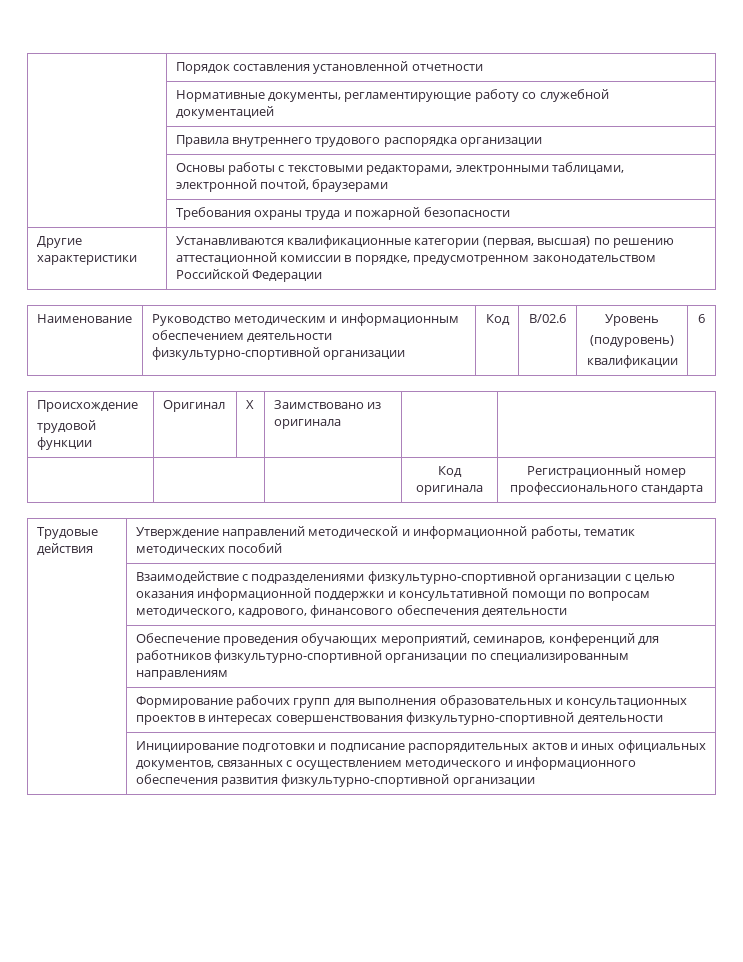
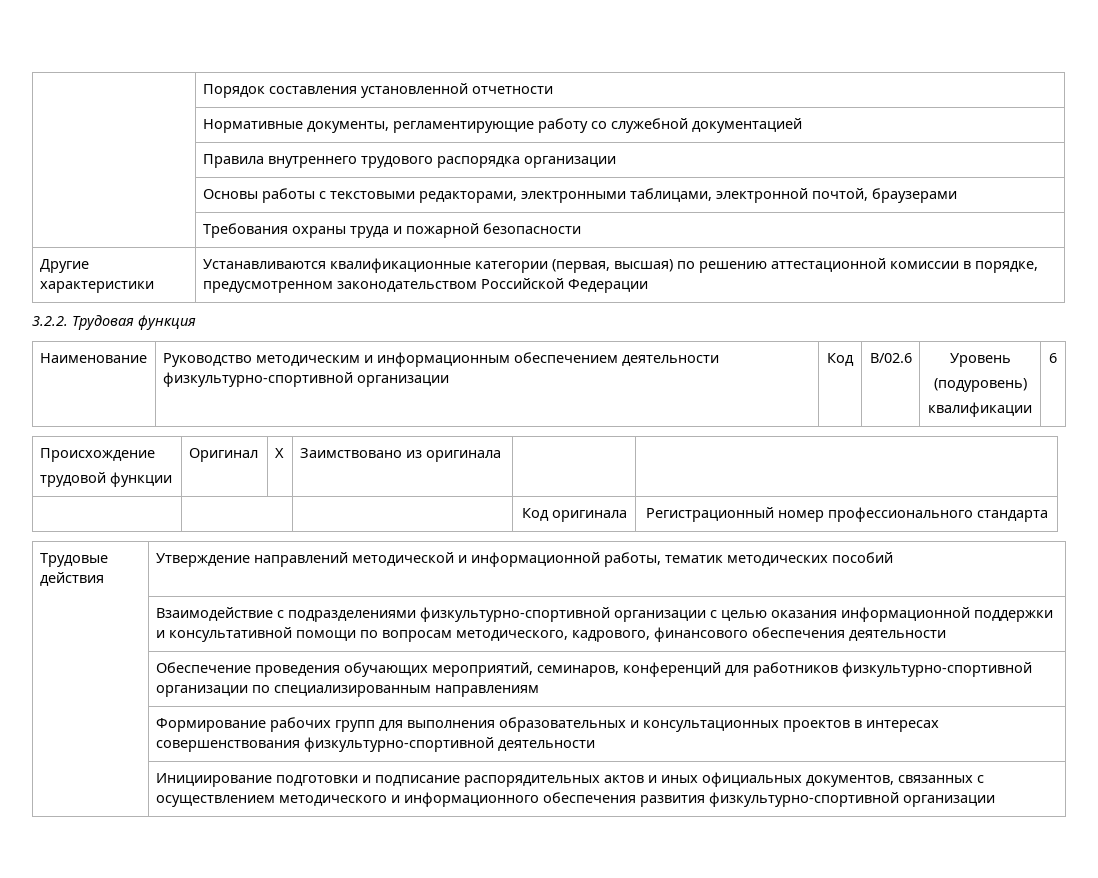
(323, 276) none -> [32,315,196,330] // 3.2.2. Трудовая функция

